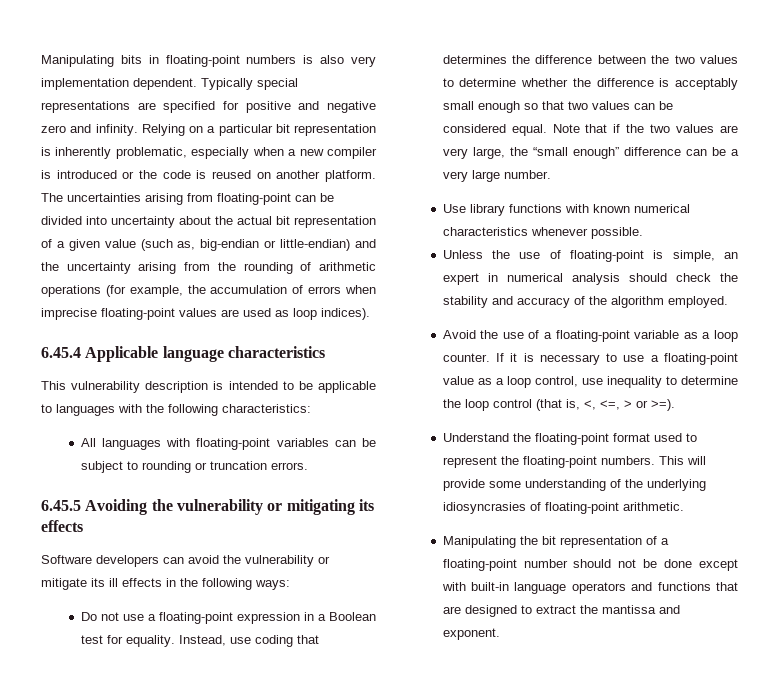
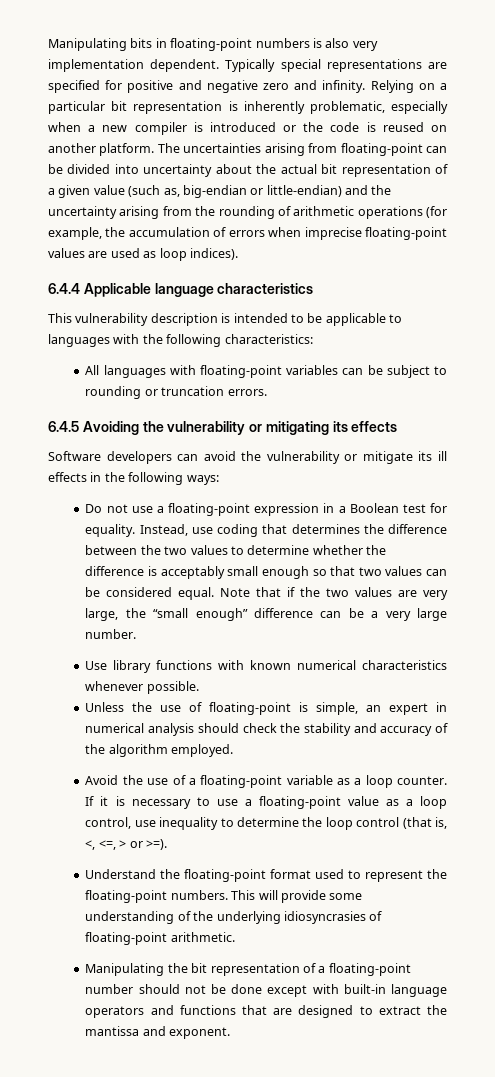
[41,347,81,358] 6.45.4 -> [48,283,80,294] 6.4.4
[41,500,81,511] 6.45.5 -> [48,421,79,432] 6.4.5

